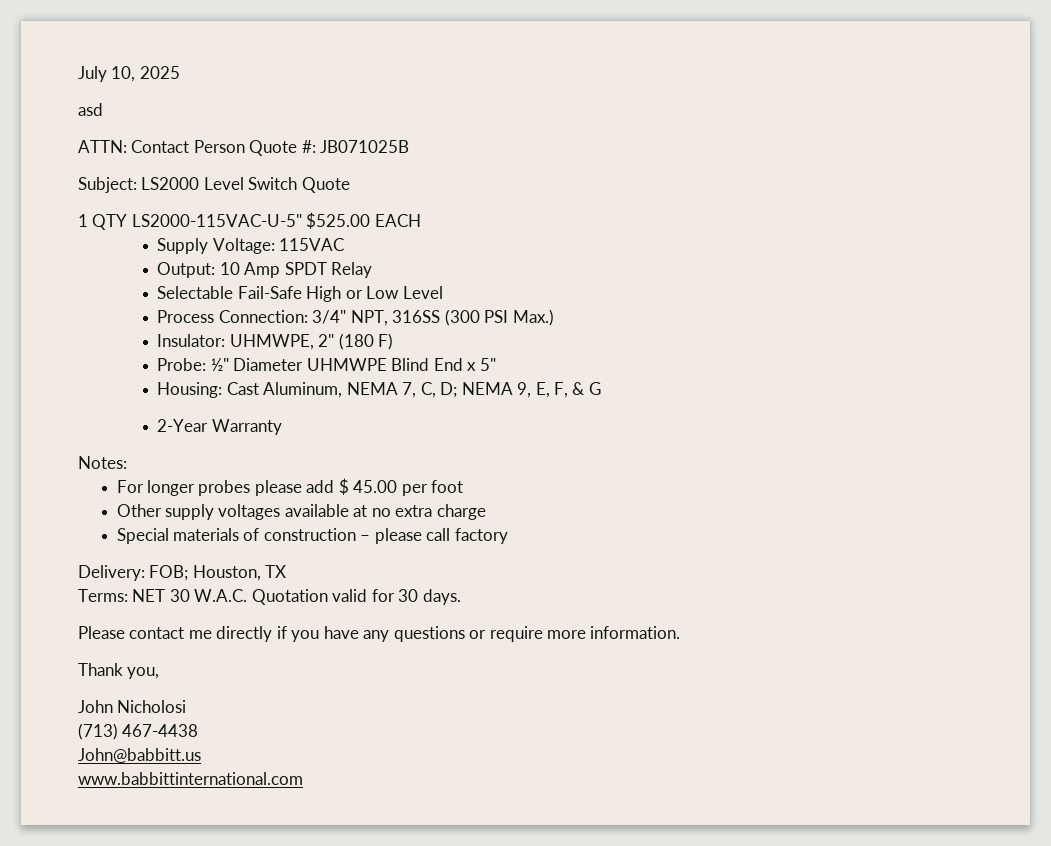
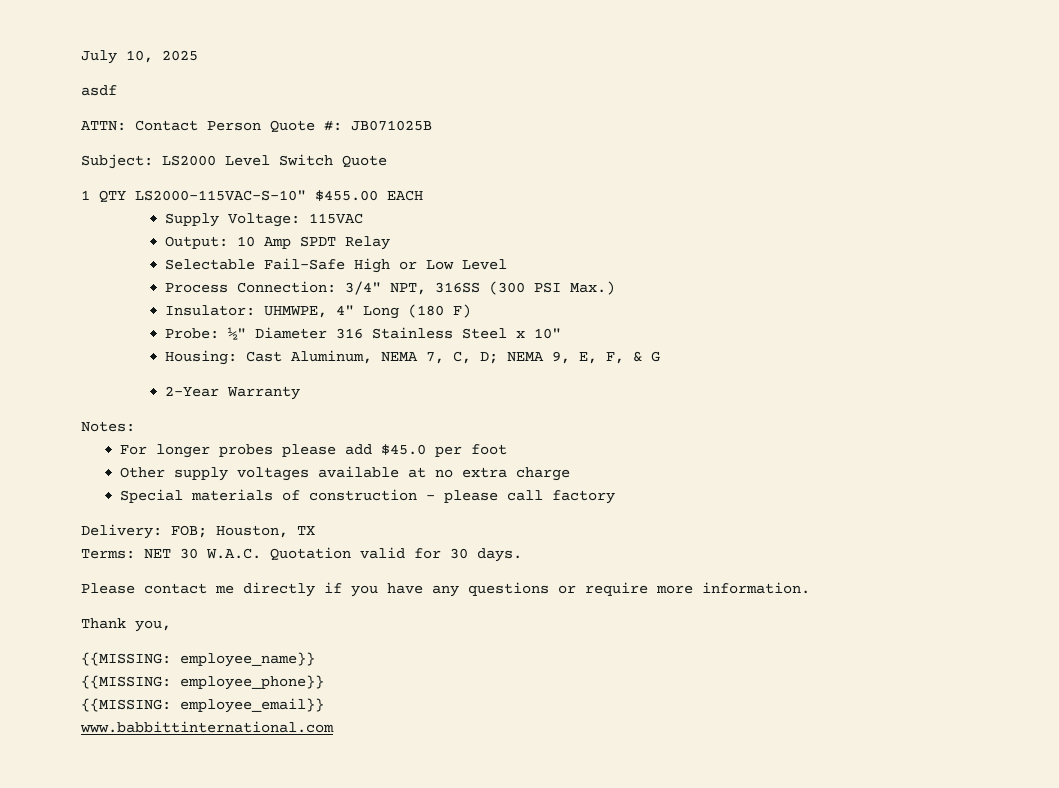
[78,103,103,116] asd -> [81,85,117,96] asdf
[131,212,371,229] LS2000-115VAC-U-5" $525.00 -> [135,190,378,201] LS2000-115VAC-S-10" $455.00
[318,334,335,347] 2" -> [335,305,399,319] 4" Long
[306,358,496,371] UHMWPE Blind End x 5" -> [335,327,561,339] 316 Stainless Steel x 10"
[338,478,398,495] $ 45.00 -> [381,444,427,455] $45.0
[78,700,187,713] [78,723,199,740] [78,748,201,763] John Nicholosi // (713) 467-4438 // John@babbitt.us -> [81,652,315,667] [81,675,324,690] [81,698,324,713] {{MISSING: employee_name}} // {{MISSING: employee_phone}} // {{MISSING: employee_email}}

